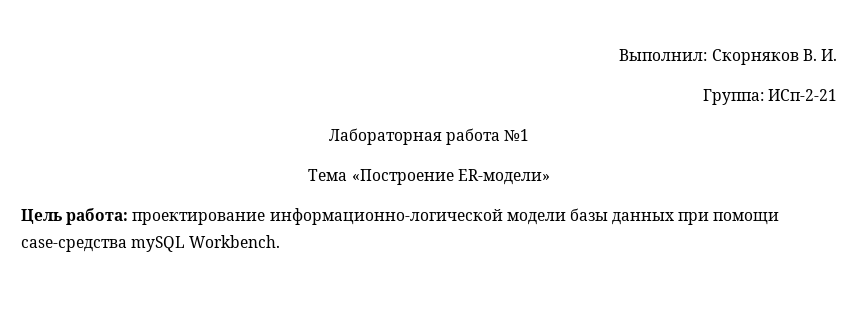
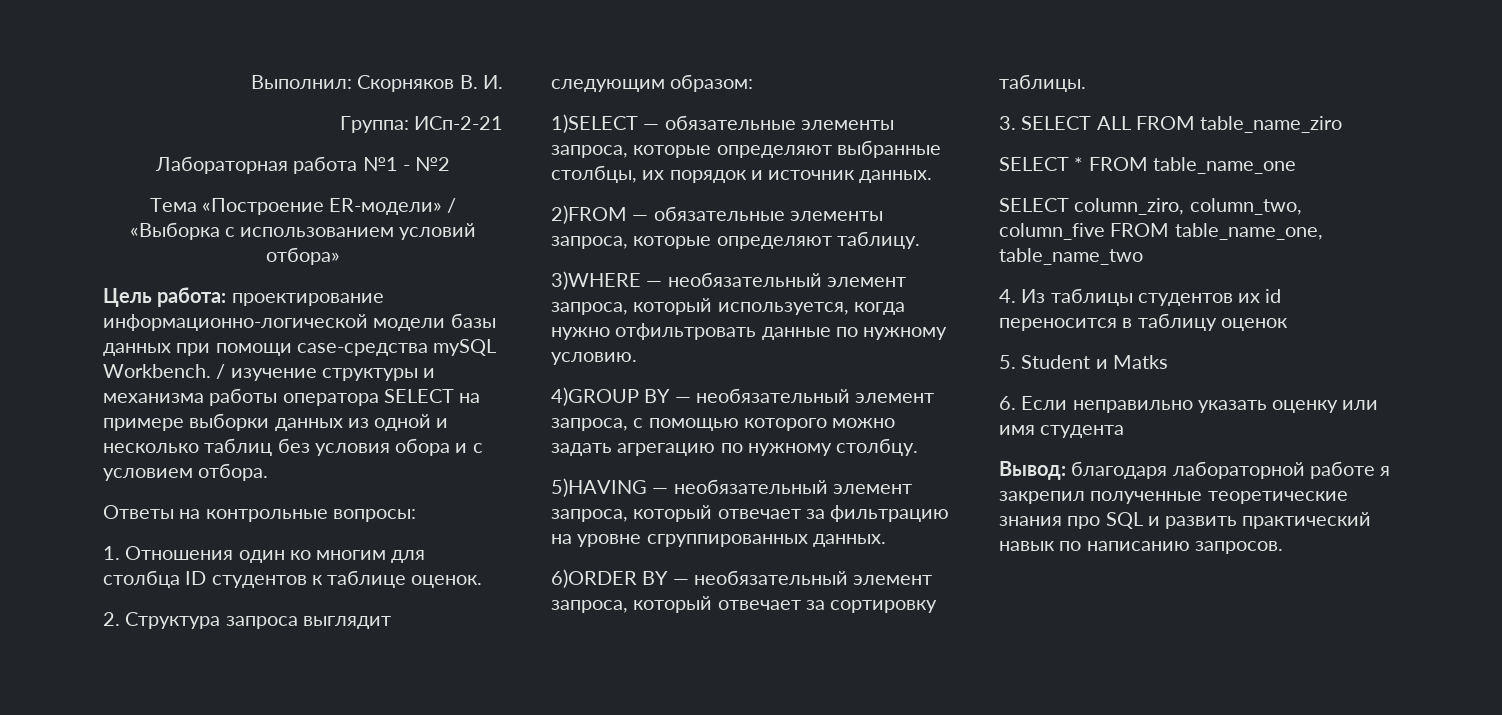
(530, 135) none -> [402,157,451,171] - №2
(550, 177) none -> [447,198,457,213] [129,222,477,240] [266,247,340,265] / «Выборка с использованием условий отбора»
(281, 241) none -> [216,364,436,381] [103,388,481,406] [103,413,449,431] [103,438,483,456] [103,463,269,481] [103,505,416,522] [103,546,426,563] [103,570,483,588] [103,612,391,629] [551,74,754,92] [551,114,894,133] [551,140,941,158] [551,165,933,183] [551,205,883,224] [551,231,920,249] [551,271,906,290] [551,298,905,315] [551,323,948,340] [551,352,637,365] [551,387,935,406] [551,418,896,431] [551,438,919,456] [551,478,912,497] [551,505,950,522] [551,534,886,547] [551,569,933,588] [551,596,938,613] [999,74,1086,92] [999,116,1343,133] [999,157,1296,174] [999,198,1302,215] [999,223,1323,240] [999,248,1143,265] [999,288,1282,306] [999,313,1288,331] [999,355,1168,369] [999,396,1379,413] [999,425,1125,438] [999,461,1391,480] [999,491,1348,504] [999,512,1372,529] [999,541,1283,554] / изучение структуры и механизма работы оператора SELECT на примере выборки данных из одной и несколько таблиц без условия обора и с условием отбора. // Ответы на контрольные вопросы: // 1. Отношения один ко многим для столбца ID студентов к таблице оценок. // 2. Структура запроса выглядит следующим образом: // 1)SELECT — обязательные элементы запроса, которые определяют выбранные столбцы, их порядок и источник данных. // 2)FROM — обязательные элементы запроса, которые определяют таблицу. // 3)WHERE — необязательный элемент запроса, который используется, когда нужно отфильтровать данные по нужному условию. // 4)GROUP BY — необязательный элемент запроса, с помощью которого можно задать агрегацию по нужному столбцу. // 5)HAVING — необязательный элемент запроса, который отвечает за фильтрацию на уровне сгруппированных данных. // 6)ORDER BY — необязательный элемент запроса, который отвечает за сортировку таблицы. // 3. SELECT ALL FROM table_name_ziro // SELECT * FROM table_name_one // SELECT column_ziro, column_two, column_five FROM table_name_one, table_name_two // 4. Из таблицы студентов их id переносится в таблицу оценок // 5. Student и Matks // 6. Если неправильно указать оценку или имя студента // Вывод: благодаря лабораторной работе я закрепил полученные теоретические знания про SQL и развить практический навык по написанию запросов.

